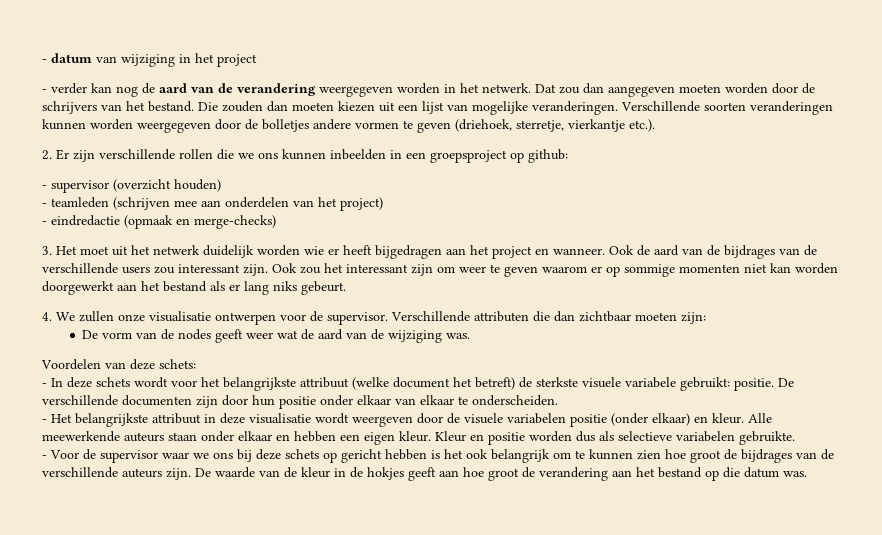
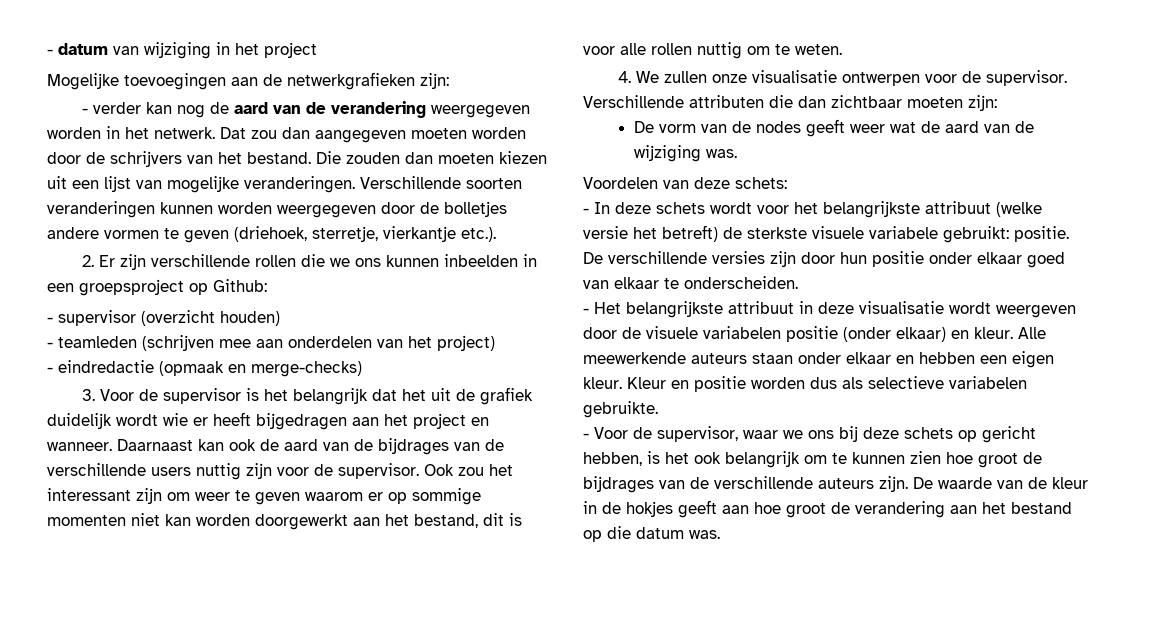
(257, 60) none -> [47,72,449,90] // Mogelijke toevoegingen aan de netwerkgrafieken zijn:
[528,149,568,163] github: -> [213,279,267,292] Github:
[56,245,300,258] Het moet uit het netwerk duidelijk worden -> [99,387,533,405] [47,413,158,429] Voor de supervisor is het belangrijk dat het uit de grafiek duidelijk wordt
[609,245,634,255] Ook -> [117,439,256,451] Daarnaast kan ook
[154,264,268,276] zou interessant zijn. -> [196,463,419,480] nuttig zijn voor de supervisor.
[163,281,346,295] bestand als er lang niks gebeurt. -> [414,513,522,528] [583,42,842,59] bestand, dit is voor alle rollen nuttig om te weten.
[393,377,450,388] document -> [583,226,628,239] versie
[122,395,192,406] documenten -> [712,251,765,264] versies
(391, 400) none -> [1027,252,1065,268] goed
[100,450,158,463] supervisor -> [657,426,738,442] supervisor,
[385,449,427,460] hebben -> [583,452,642,466] hebben,

